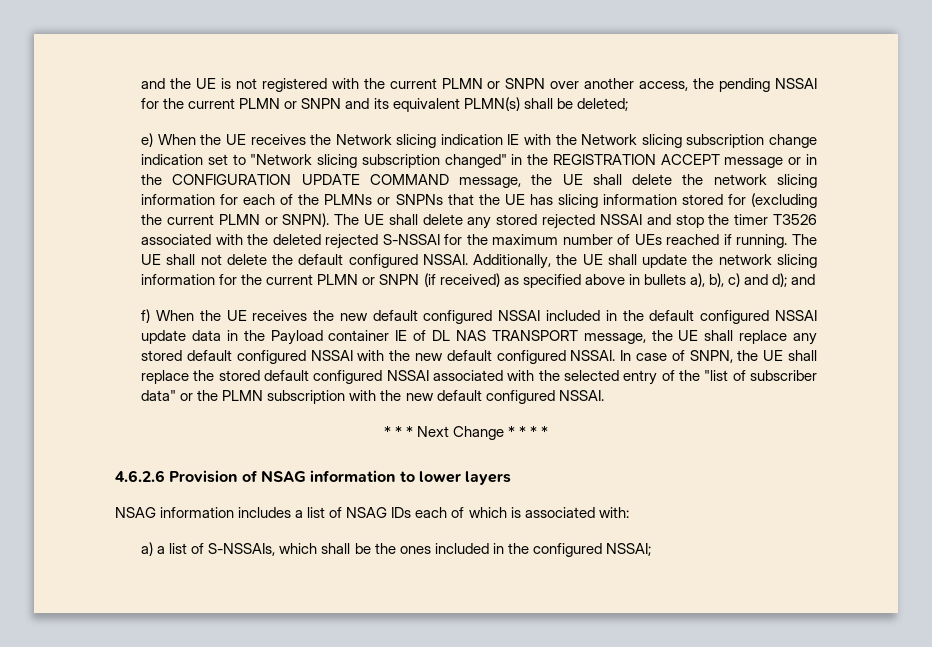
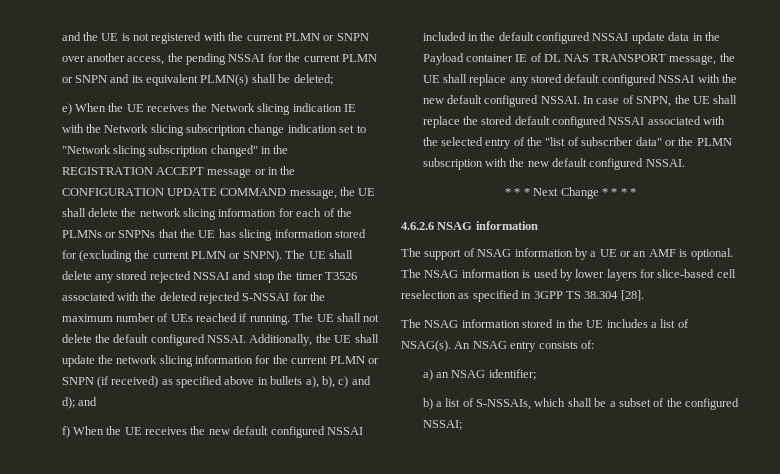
[169,470,512,485] [115,507,629,518] [141,542,154,556] Provision of NSAG information to lower layers // NSAG information includes a list of NSAG IDs each of which is associated with: // a) -> [437,221,538,230] [401,248,733,260] [401,269,736,281] [401,290,644,302] [401,319,689,328] [401,340,594,352] [422,369,536,381] [422,398,433,410] NSAG information // The support of NSAG information by a UE or an AMF is optional. The NSAG information is used by lower layers for slice-based cell reselection as specified in 3GPP TS 38.304 [28]. // The NSAG information stored in the UE includes a list of NSAG(s). An NSAG entry consists of: // a) an NSAG identifier; // b)
[374,543,504,554] the ones included in -> [609,398,665,407] a subset of

